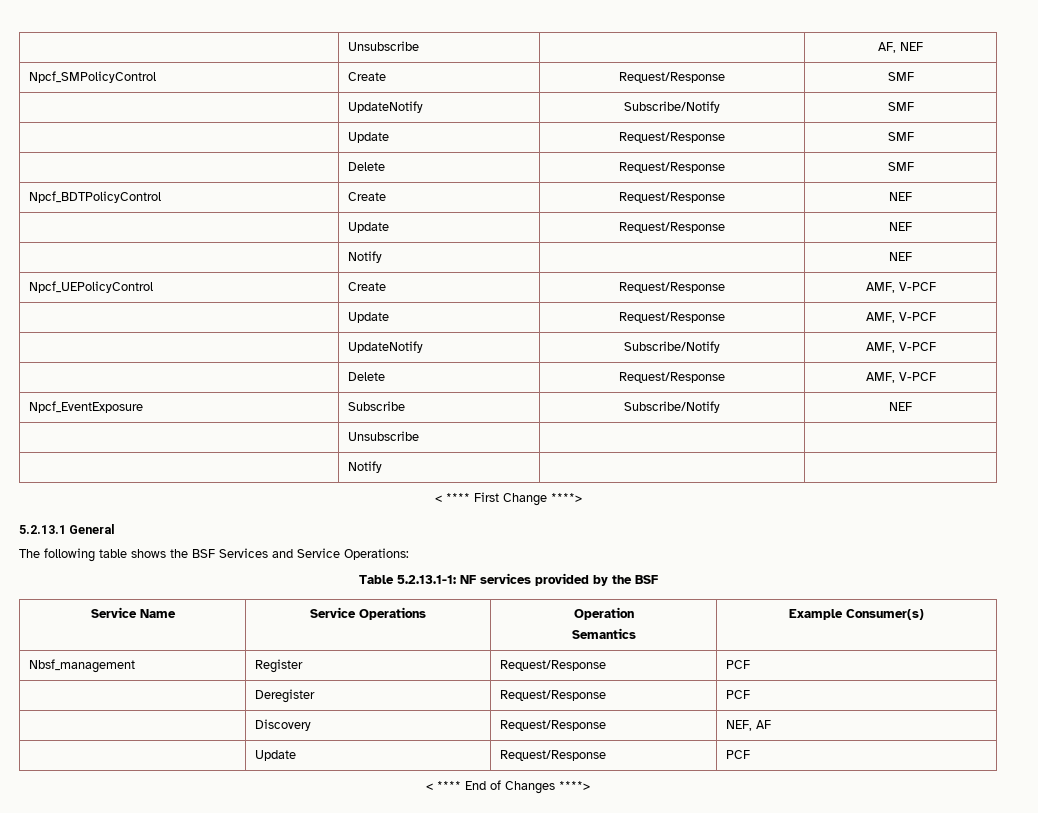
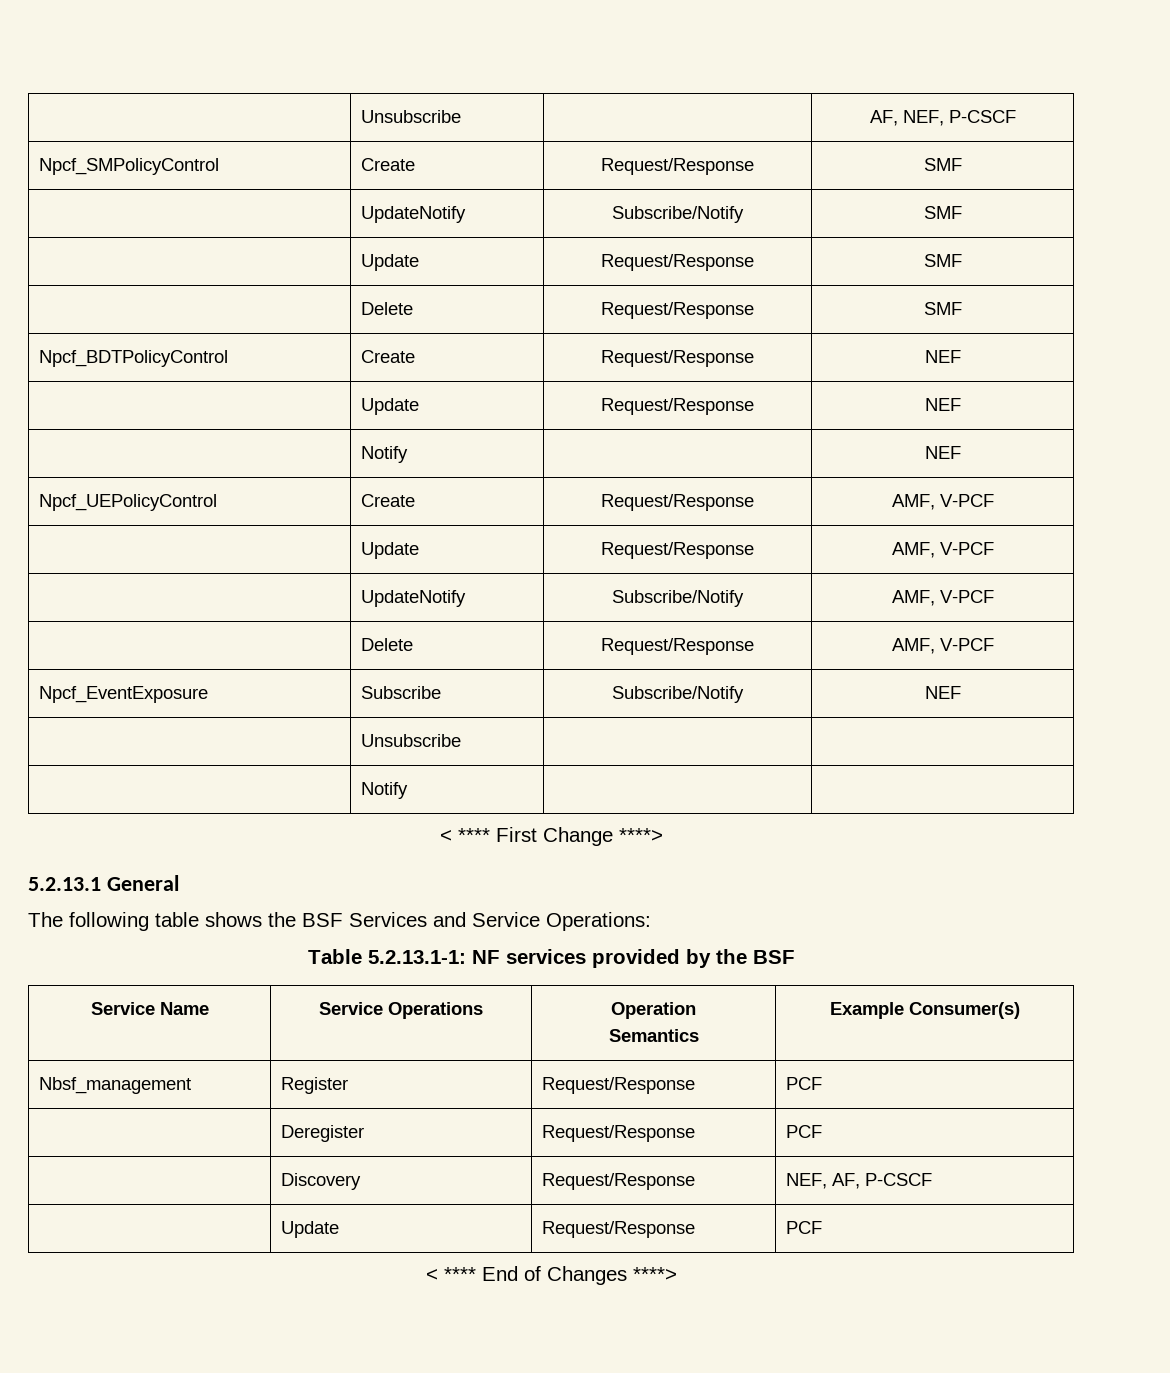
[900,42,923,51] NEF -> [902,110,1016,126] NEF, P-CSCF
[755,720,771,729] AF -> [831,1173,932,1189] AF, P-CSCF

